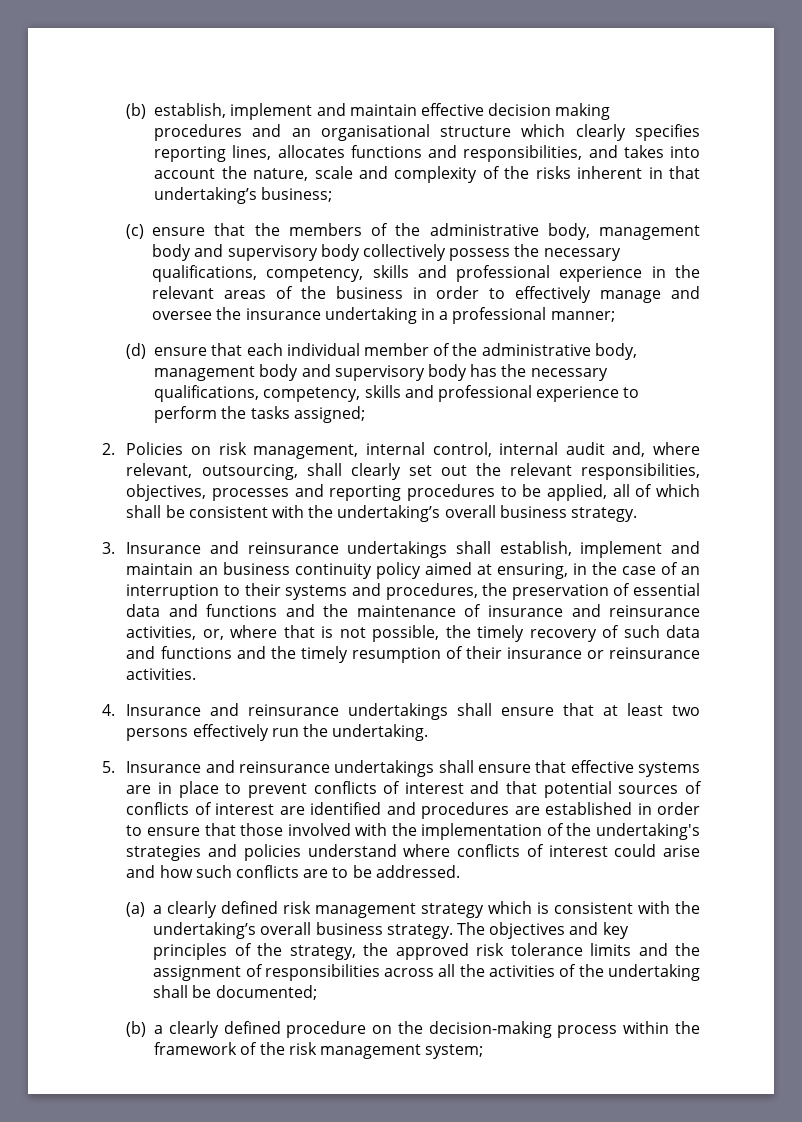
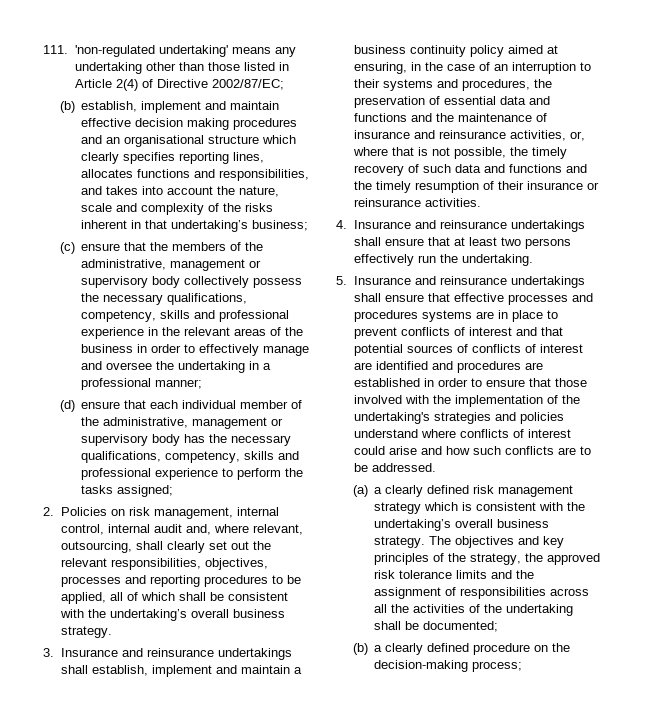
(126, 111) none -> [43,45,296,57] [74,62,289,74] [74,79,284,91] 111. 'non-regulated undertaking' means any undertaking other than those listed in Article 2(4) of Directive 2002/87/EC; //
[429,223,700,240] [152,244,224,261] administrative body, management body and -> [81,259,262,271] administrative, management or
[245,308,321,320] insurance -> (175, 365) none
[481,343,637,360] [154,364,331,381] administrative body, management body and -> [103,417,284,429] administrative, management or
[198,566,218,575] an -> [293,667,302,674] a
(634, 766) none -> [507,293,593,305] [353,310,418,322] processes and procedures
[557,1021,700,1038] [154,1042,484,1059] process within the framework of the risk management system; -> [472,661,523,672] process;

